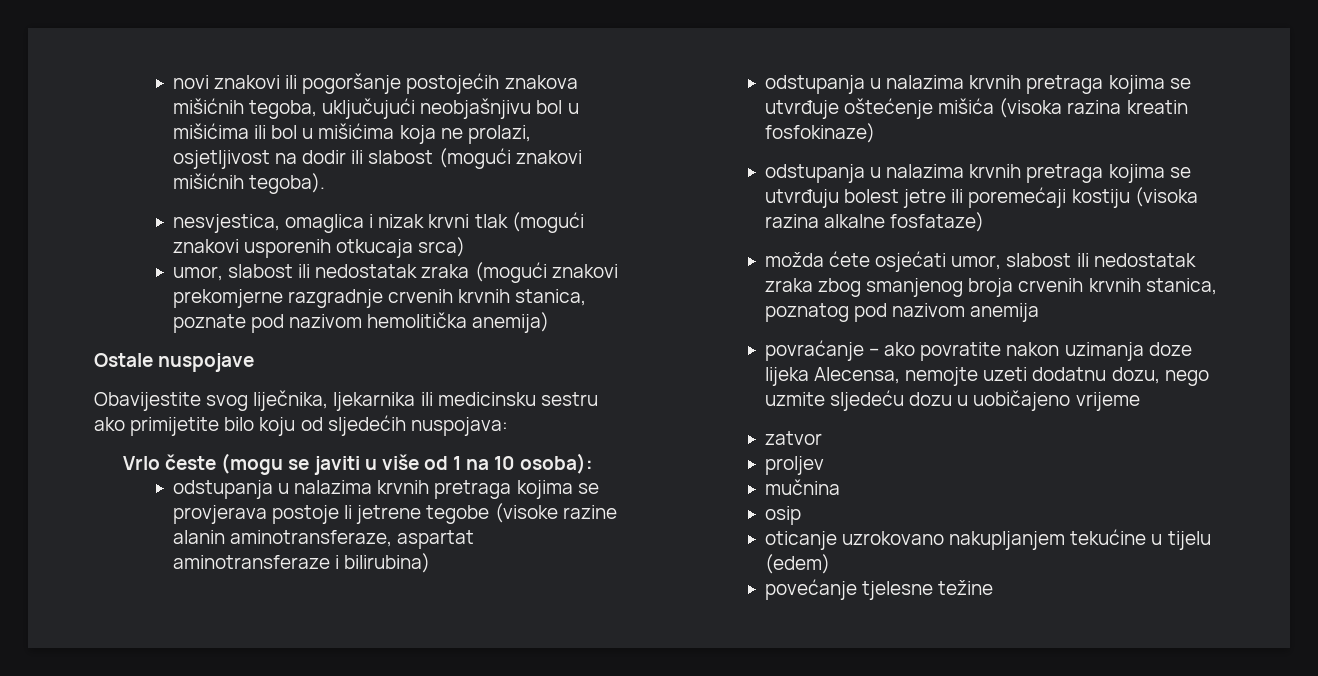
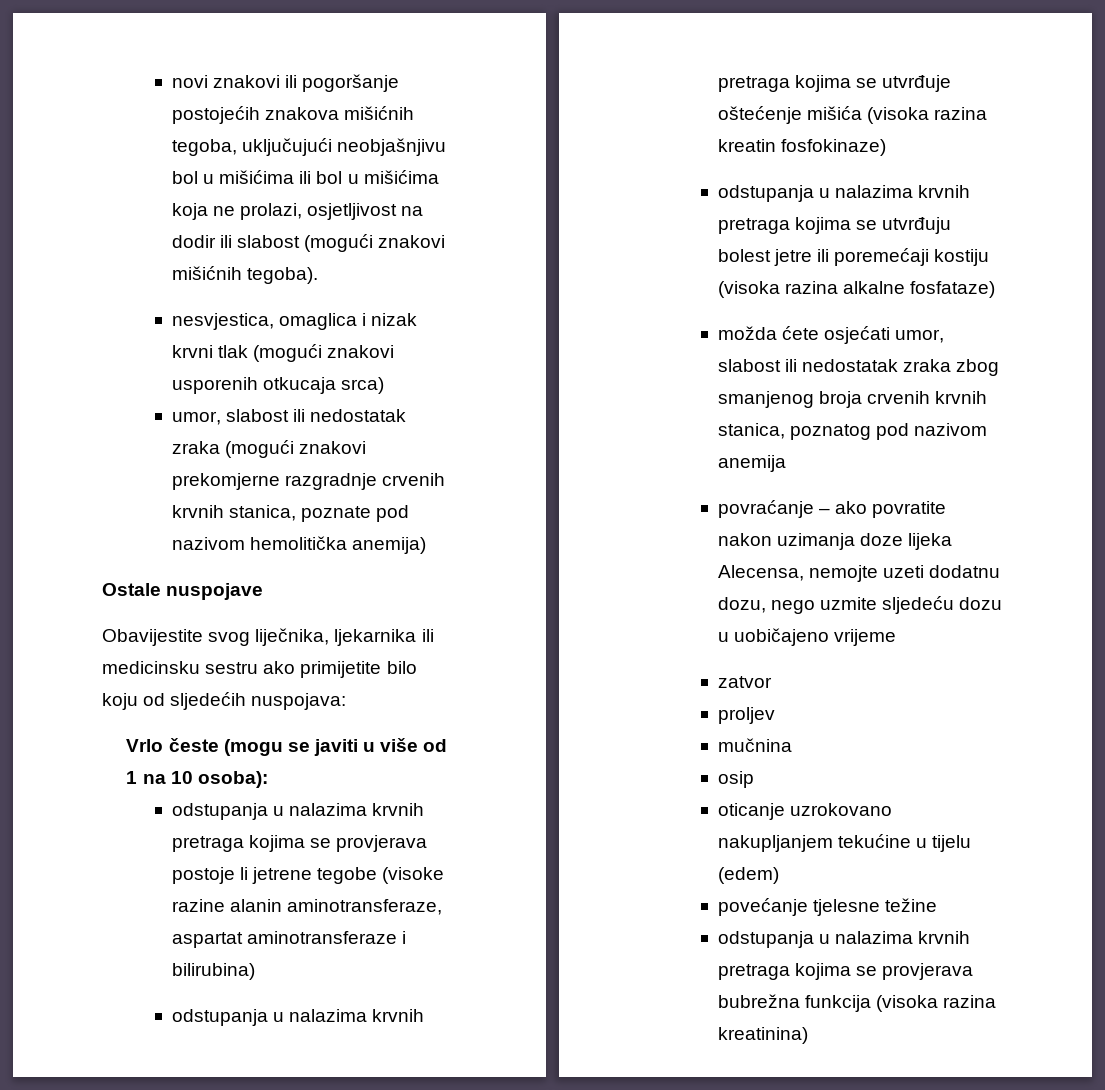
(994, 587) none -> [717,931,971,948] [717,963,974,980] [717,994,997,1012] [717,1027,808,1044] // odstupanja u nalazima krvnih pretraga kojima se provjerava bubrežna funkcija (visoka razina kreatinina)

